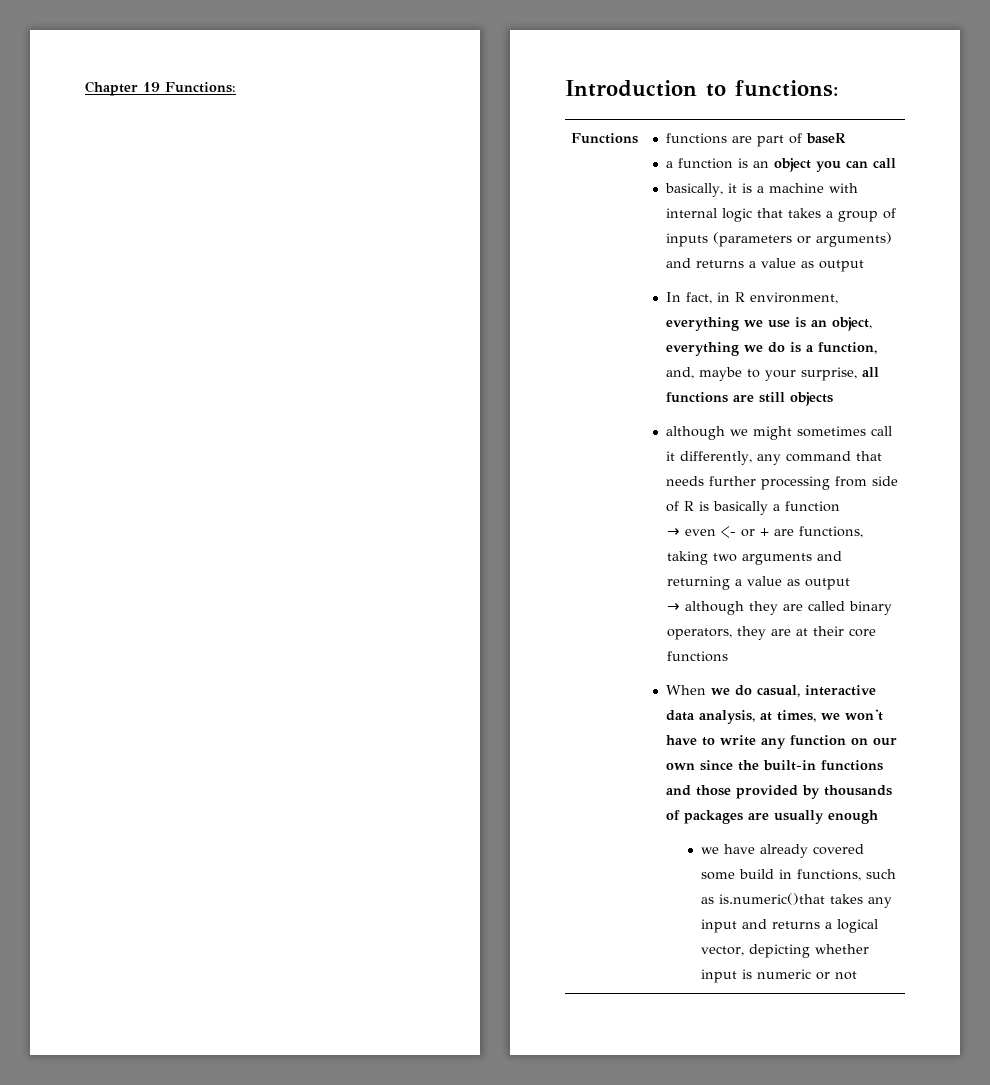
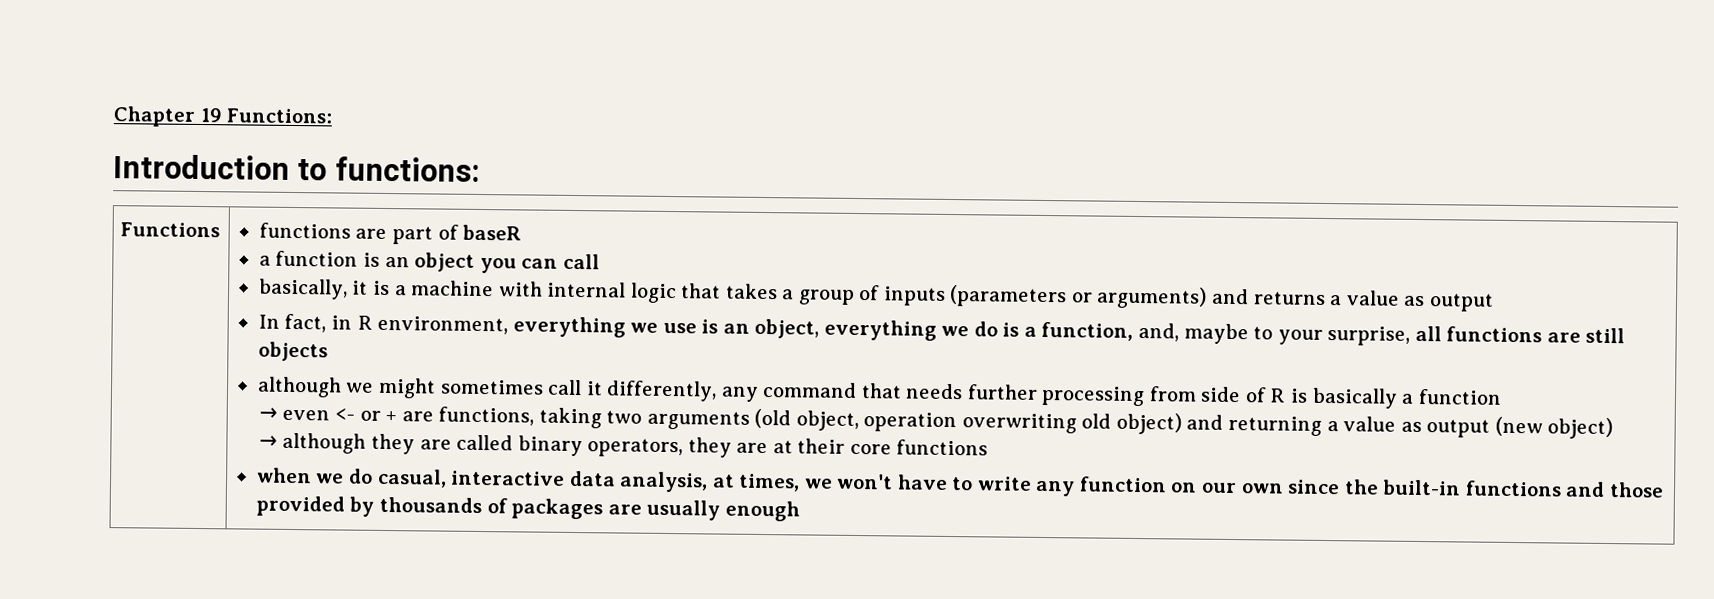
(813, 559) none -> [754,408,1182,435] (old object, operation overwriting old object)
(851, 584) none -> [1494,416,1614,440] (new object)
[665,685,706,695] When -> [256,467,312,484] when
[700,844,864,858] [700,869,896,881] [700,893,892,908] [700,919,878,933] [700,944,869,958] [700,969,857,983] // we have already covered some build in functions, such as is.numeric()that takes any input and returns a logical vector, depicting whether input is numeric or not -> (800, 511) none

